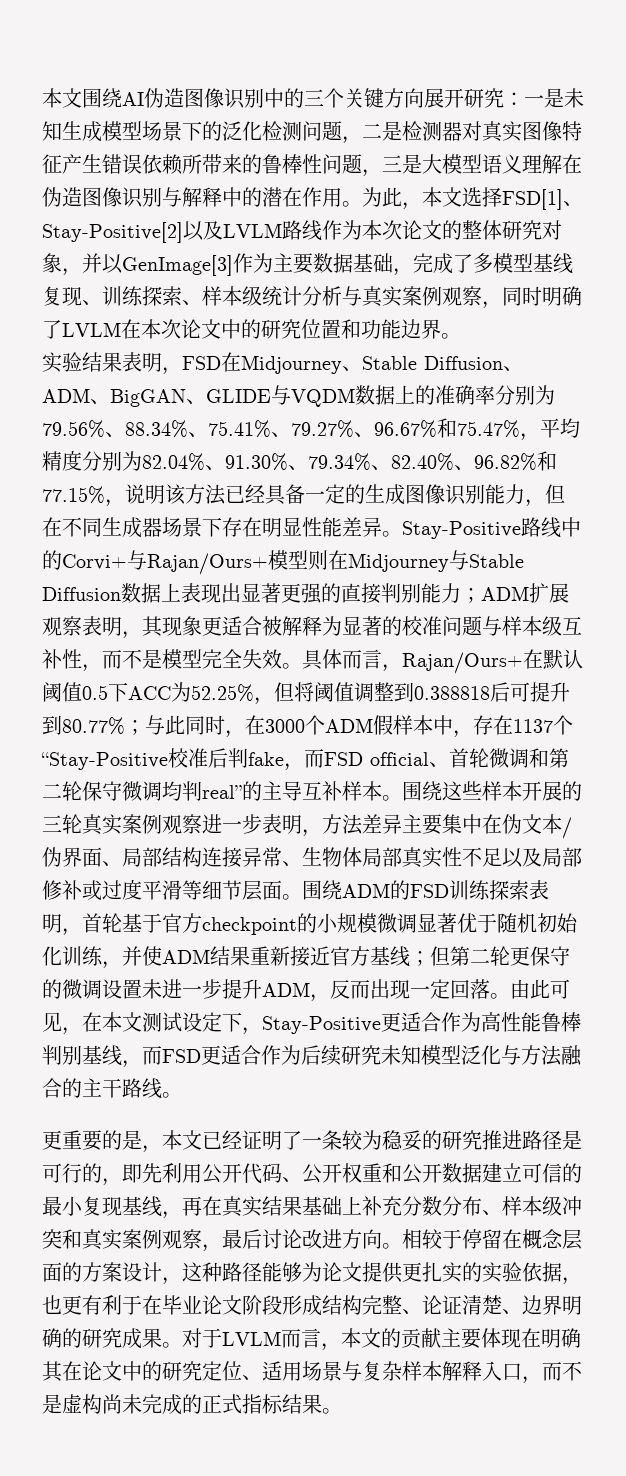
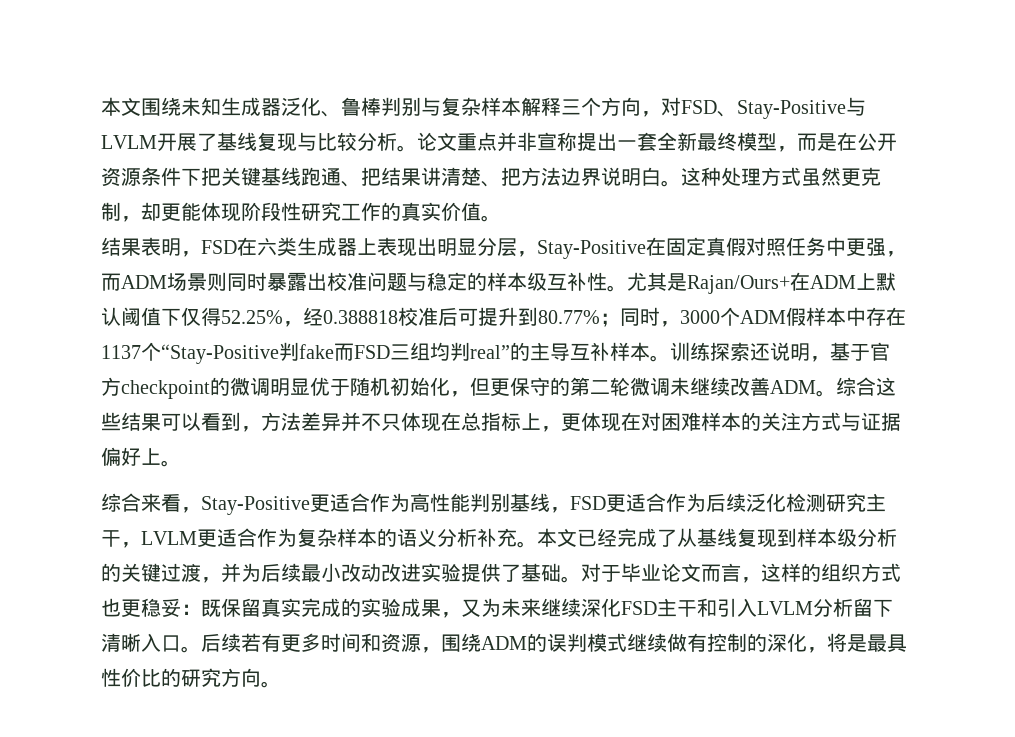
[122,88,584,109] [42,121,582,144] [42,154,582,177] [42,187,583,210] [42,220,562,243] [42,253,573,276] [42,286,582,309] [42,319,461,339] [42,352,82,373] AI伪造图像识别中的三个关键方向展开研究：一是未知生成模型场景下的泛化检测问题，二是检测器对真实图像特征产生错误依赖所带来的鲁棒性问题，三是大模型语义理解在伪造图像识别与解释中的潜在作用。为此，本文选择FSD[1]、Stay-Positive[2]以及LVLM路线作为本次论文的整体研究对象，并以GenImage[3]作为主要数据基础，完成了多模型基线复现、训练探索、样本级统计分析与真实案例观察，同时明确了LVLM在本次论文中的研究位置和功能边界。 // 实验 -> [181,97,866,119] [101,132,897,152] [101,167,881,187] [101,202,501,222] 未知生成器泛化、鲁棒判别与复杂样本解释三个方向，对FSD、Stay-Positive与LVLM开展了基线复现与比较分析。论文重点并非宣称提出一套全新最终模型，而是在公开资源条件下把关键基线跑通、把结果讲清楚、把方法边界说明白。这种处理方式虽然更克制，却更能体现阶段性研究工作的真实价值。 //
[241,355,523,374] [42,385,555,407] [42,418,580,441] [42,450,557,471] [42,484,565,507] [42,517,581,539] [42,550,524,575] [42,583,569,604] [42,616,402,639] Midjourney、Stable Diffusion、ADM、BigGAN、GLIDE与VQDM数据上的准确率分别为79.56%、88.34%、75.41%、79.27%、96.67%和75.47%，平均精度分别为82.04%、91.30%、79.34%、82.40%、96.82%和77.15%，说明该方法已经具备一定的生成图像识别能力，但在不同生成器场景下存在明显性能差异。Stay-Positive路线中的Corvi+与Rajan/Ours+模型则在Midjourney与Stable Diffusion数据上表现出显著更强的直接判别能力；ADM扩展观察表明，其现象更适合被解释为显著的 -> [257,237,906,259] [101,272,327,291] 六类生成器上表现出明显分层，Stay-Positive在固定真假对照任务中更强，而ADM场景则同时暴露出
(502, 626) none -> [427,272,487,291] 稳定的
[82,649,583,674] [42,682,490,705] ，而不是模型完全失效。具体而言，Rajan/Ours+在默认阈值0.5下ACC为52.25%，但将阈值调整到0.388818 -> [607,272,896,294] [101,307,438,327] 。尤其是Rajan/Ours+在ADM上默认阈值下仅得52.25%，经0.388818校准
[145,715,265,738] 与此同时，在 -> [620,307,680,327] 同时，
[453,730,473,738] ， -> (866, 316) none
[168,748,569,771] [42,781,162,801] 校准后判fake，而FSD official、首轮微调和第二轮保守微调 -> [279,342,430,361] 判fake而FSD三组
[402,781,582,801] [42,814,572,839] [42,847,582,868] [42,879,549,901] [42,913,578,936] [42,946,570,969] [42,979,570,1002] [42,1012,242,1035] 围绕这些样本开展的三轮真实案例观察进一步表明，方法差异主要集中在伪文本/伪界面、局部结构连接异常、生物体局部真实性不足以及局部修补或过度平滑等细节层面。围绕ADM的FSD训练探索表明，首轮基于官方checkpoint的小规模微调显著优于随机初始化训练，并使ADM结果重新接近官方基线；但第二轮更保守的微调设置未进一步提升ADM，反而出现一定回落。由此可见，在本文测试设定下 -> [670,342,890,362] [101,377,896,399] [101,412,901,432] [101,447,181,467] [101,493,181,512] 训练探索还说明，基于官方checkpoint的微调明显优于随机初始化，但更保守的第二轮微调未继续改善ADM。综合这些结果可以看到，方法差异并不只体现在总指标上，更体现在对困难样本的关注方式与证据偏好上。 // 综合来看
[541,1012,581,1032] 鲁棒 -> (470, 502) none
[142,1046,162,1065] 而 -> (570, 510) none
[341,1045,582,1066] [42,1078,182,1099] [42,1130,582,1153] [42,1163,582,1186] [42,1196,582,1219] [42,1229,582,1252] [42,1262,582,1285] [42,1295,582,1316] [42,1328,581,1351] [42,1361,582,1384] [42,1394,322,1415] 研究未知模型泛化与方法融合的主干路线。 // 更重要的是，本文已经证明了一条较为稳妥的研究推进路径是可行的，即先利用公开代码、公开权重和公开数据建立可信的最小复现基线，再在真实结果基础上补充分数分布、样本级冲突和真实案例观察，最后讨论改进方向。相较于停留在概念层面的方案设计，这种路径能够为论文提供更扎实的实验依据，也更有利于在毕业论文阶段形成结构完整、论证清楚、边界明确的研究成果。对于LVLM而言，本文的贡献主要体现在明确其在论文中的研究定位、适用场景与复杂样本解释入口，而不是虚构尚未完成的正式指标结果 -> [746,493,886,512] [101,528,897,548] [101,563,901,583] [101,598,893,618] [101,633,907,653] [101,668,261,687] 泛化检测研究主干，LVLM更适合作为复杂样本的语义分析补充。本文已经完成了从基线复现到样本级分析的关键过渡，并为后续最小改动改进实验提供了基础。对于毕业论文而言，这样的组织方式也更稳妥：既保留真实完成的实验成果，又为未来继续深化FSD主干和引入LVLM分析留下清晰入口。后续若有更多时间和资源，围绕ADM的误判模式继续做有控制的深化，将是最具性价比的研究方向

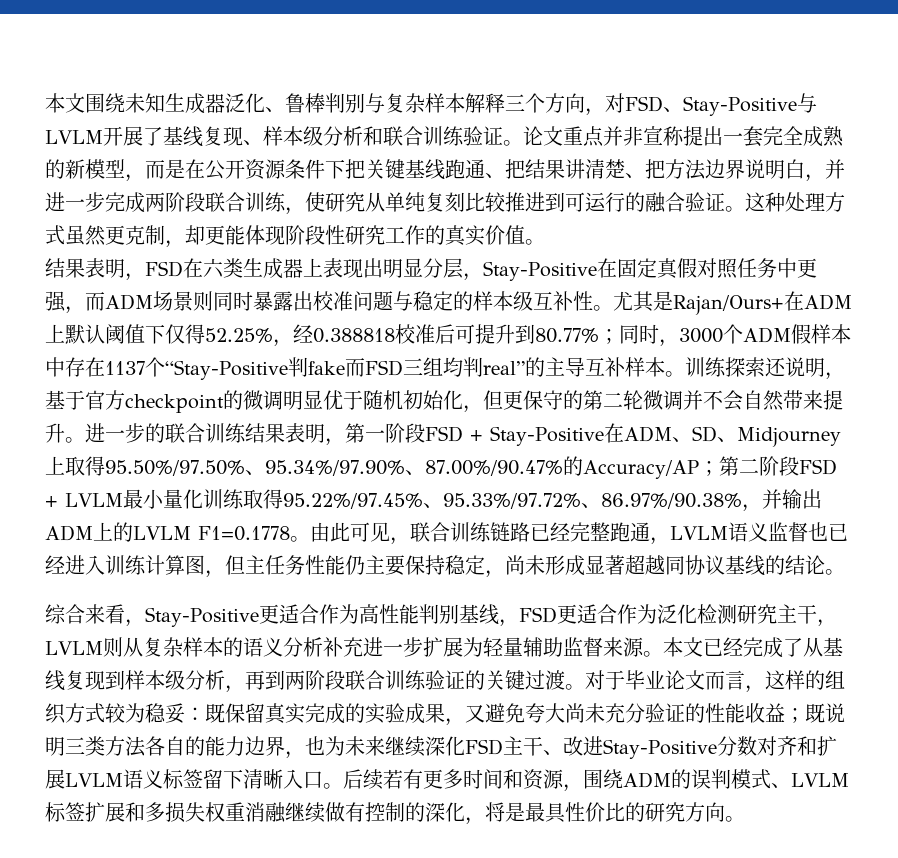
[297,132,397,151] 与比较分析 -> [242,126,503,146] 、样本级分析和联合训练验证
[657,132,737,151] 全新最终 -> [762,126,844,147] [45,159,85,179] 完全成熟的新
(661, 176) none -> [805,159,845,182] [45,192,725,215] ，并进一步完成两阶段联合训练，使研究从单纯复刻比较推进到可运行的融合验证
[670,377,896,397] [101,412,901,432] [101,447,161,466] 未继续改善ADM。综合这些结果可以看到，方法差异并不只体现在总指标上，更体现在对困难样本的关注方式与证据偏好上 -> [683,390,843,411] [45,423,841,447] [45,456,837,479] [45,489,822,512] [45,522,848,545] [45,555,825,578] 并不会自然带来提升。进一步的联合训练结果表明，第一阶段FSD + Stay-Positive在ADM、SD、Midjourney上取得95.50%/97.50%、95.34%/97.90%、87.00%/90.47%的Accuracy/AP；第二阶段FSD + LVLM最小量化训练取得95.22%/97.45%、95.33%/97.72%、86.97%/90.38%，并输出ADM上的LVLM F1=0.1778。由此可见，联合训练链路已经完整跑通，LVLM语义监督也已经进入训练计算图，但主任务性能仍主要保持稳定，尚未形成显著超越同协议基线的结论
[706,493,746,512] 后续 -> (657, 614) none
[197,528,297,547] 更适合作为 -> [102,637,143,657] 则从
(517, 537) none -> [362,637,644,657] 进一步扩展为轻量辅助监督来源
[101,563,561,583] 的关键过渡，并为后续最小改动改进实验提供了基础 -> [225,670,565,693] ，再到两阶段联合训练验证的关键过渡
[101,598,141,617] 也更 -> [105,703,145,723] 较为
(481, 608) none -> [485,703,845,723] [45,736,325,759] 避免夸大尚未充分验证的性能收益；既说明三类方法各自的能力边界，也
[697,598,853,617] 和引入LVLM分析 -> [543,736,837,759] [45,769,203,789] 、改进Stay-Positive分数对齐和扩展LVLM语义标签
(627, 642) none -> [770,773,849,788] [45,802,286,823] 、LVLM标签扩展和多损失权重消融

